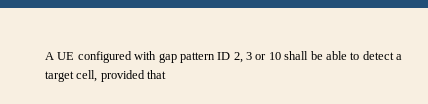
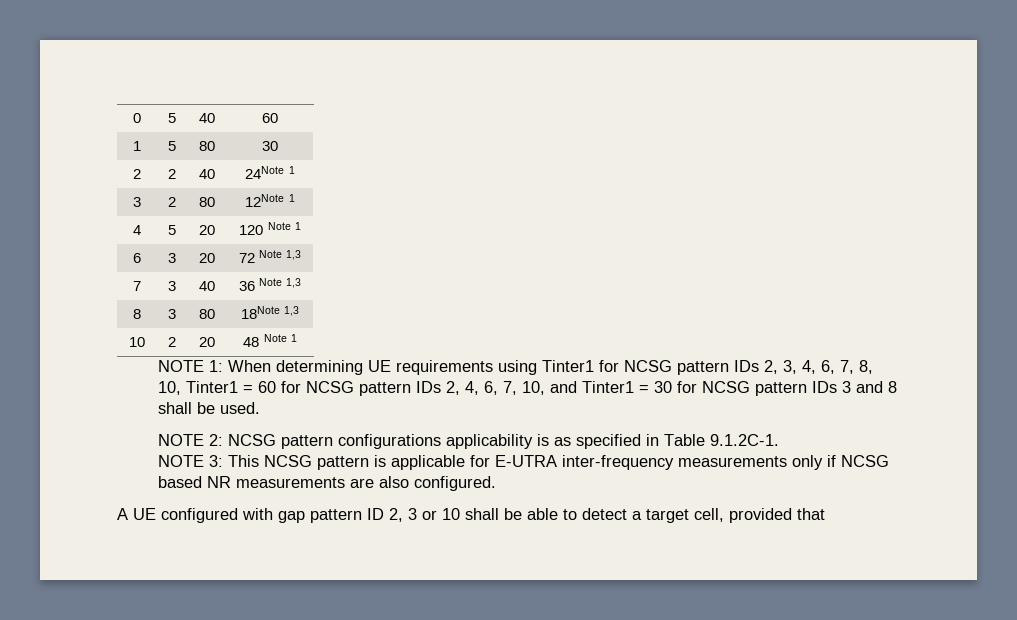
(45, 56) none -> [133,113,141,123] [168,113,176,123] [199,113,215,123] [262,113,278,123] [133,141,141,151] [168,141,176,151] [199,141,215,151] [262,141,278,151] [133,169,141,179] [168,169,176,179] [199,169,215,179] [245,166,295,179] [133,197,141,207] [168,197,176,207] [199,197,215,207] [245,194,295,207] [133,225,141,235] [168,225,176,235] [199,225,215,235] [239,222,301,235] [133,253,141,263] [168,253,176,263] [199,253,215,263] [238,250,302,263] [133,281,141,291] [168,281,176,291] [199,281,215,291] [238,278,302,291] [133,309,141,319] [168,309,176,319] [199,309,215,319] [240,306,300,319] [129,337,145,347] [168,337,176,347] [199,337,215,347] [243,334,297,347] [157,360,873,375] [157,381,897,396] [157,402,260,414] [157,434,779,449] [157,455,889,470] [157,476,496,491] 0 | 5 | 40 | 60 // 1 | 5 | 80 | 30 // 2 | 2 | 40 | 24Note 1 // 3 | 2 | 80 | 12Note 1 // 4 | 5 | 20 | 120 Note 1 // 6 | 3 | 20 | 72 Note 1,3 // 7 | 3 | 40 | 36 Note 1,3 // 8 | 3 | 80 | 18Note 1,3 // 10 | 2 | 20 | 48 Note 1 // NOTE 1: When determining UE requirements using Tinter1 for NCSG pattern IDs 2, 3, 4, 6, 7, 8, 10, Tinter1 = 60 for NCSG pattern IDs 2, 4, 6, 7, 10, and Tinter1 = 30 for NCSG pattern IDs 3 and 8 shall be used. // NOTE 2: NCSG pattern configurations applicability is as specified in Table 9.1.2C-1. // NOTE 3: This NCSG pattern is applicable for E-UTRA inter-frequency measurements only if NCSG based NR measurements are also configured. //

